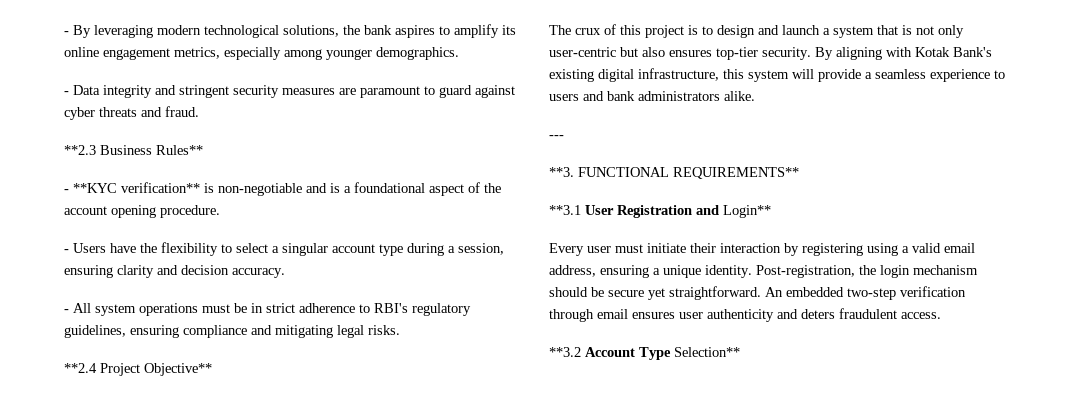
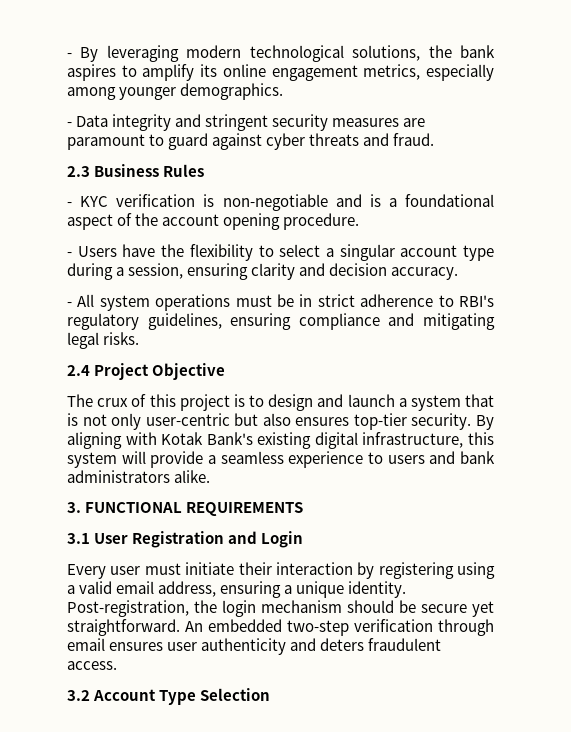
[64,145,203,155] [64,182,200,193] **2.3 Business Rules** // - **KYC verification** -> [67,164,205,177] [67,194,196,207] 2.3 Business Rules // - KYC verification
[64,363,212,376] **2.4 Project Objective** -> [67,363,226,380] 2.4 Project Objective
[549,135,564,139] [549,167,799,179] [549,205,581,215] --- // **3. FUNCTIONAL REQUIREMENTS** // **3.1 -> [67,502,304,516] [67,533,90,544] 3. FUNCTIONAL REQUIREMENTS // 3.1
[723,205,771,218] Login** -> [261,531,304,548] Login
[549,347,581,357] **3.2 -> [67,690,90,701] 3.2
[674,347,740,357] Selection** -> [200,688,271,701] Selection

